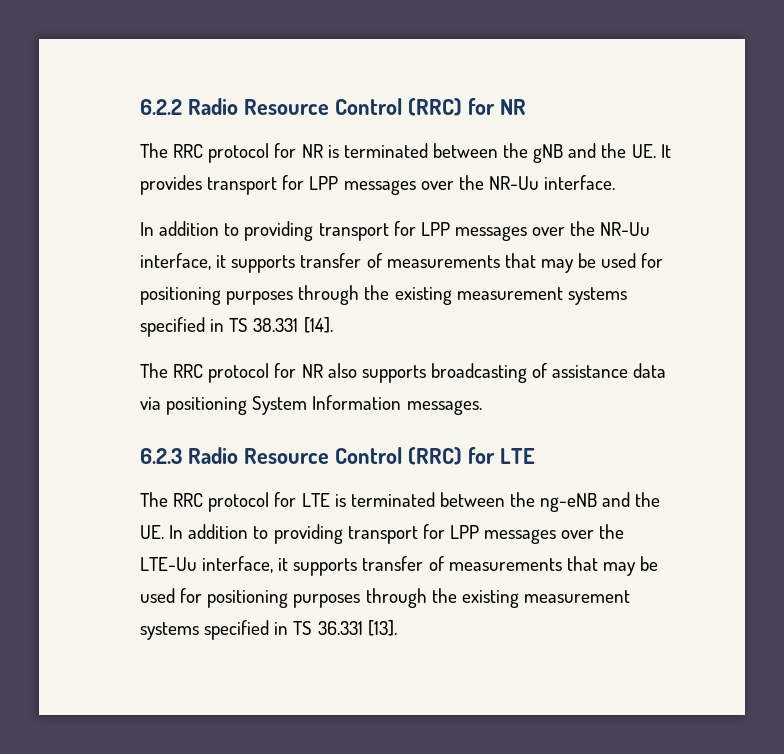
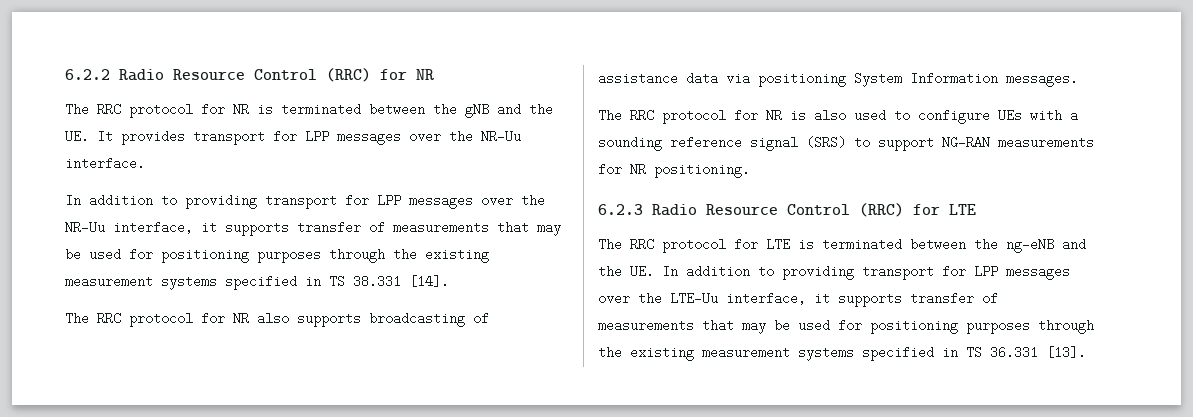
(482, 407) none -> [598,109,1078,124] [598,136,1094,151] [598,163,750,178] // The RRC protocol for NR is also used to configure UEs with a sounding reference signal (SRS) to support NG-RAN measurements for NR positioning.

